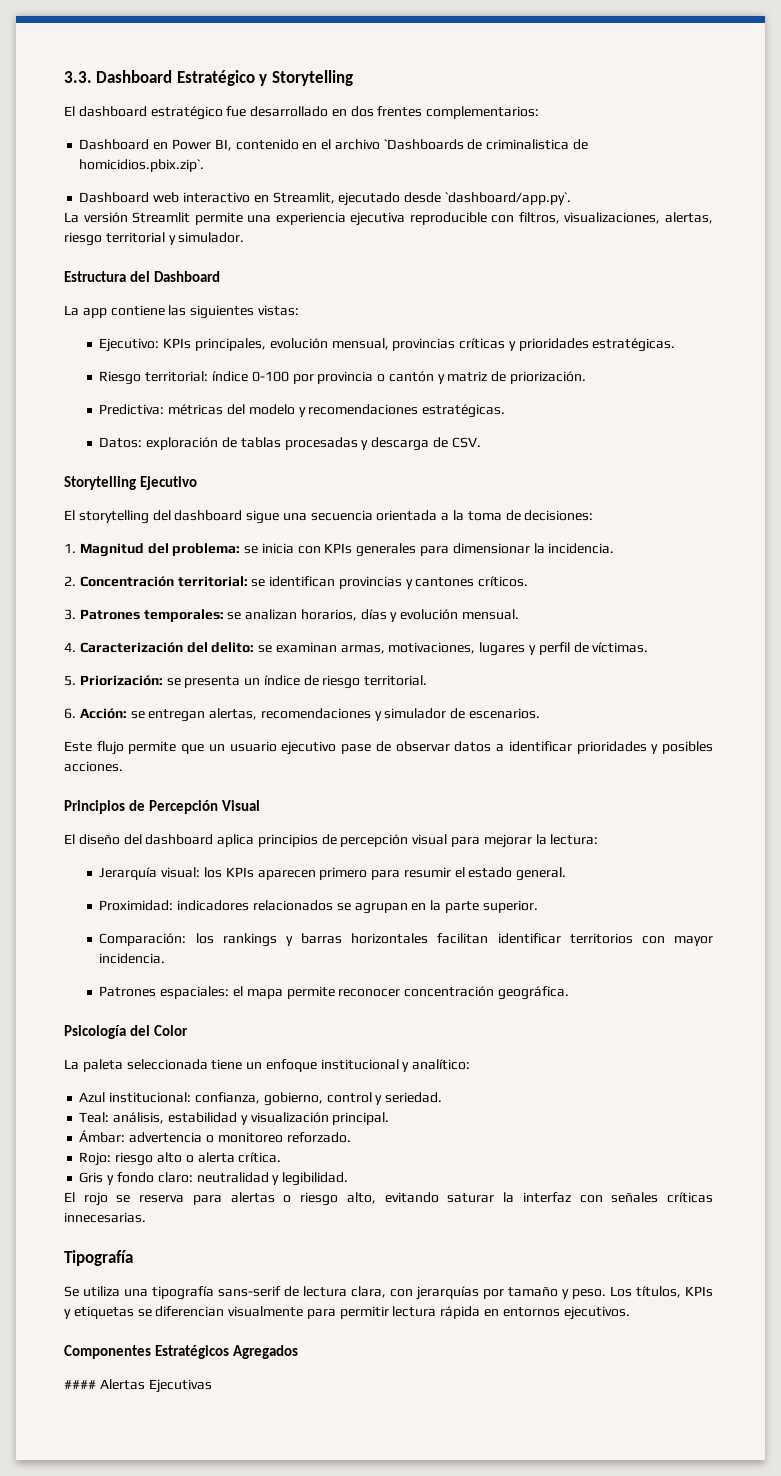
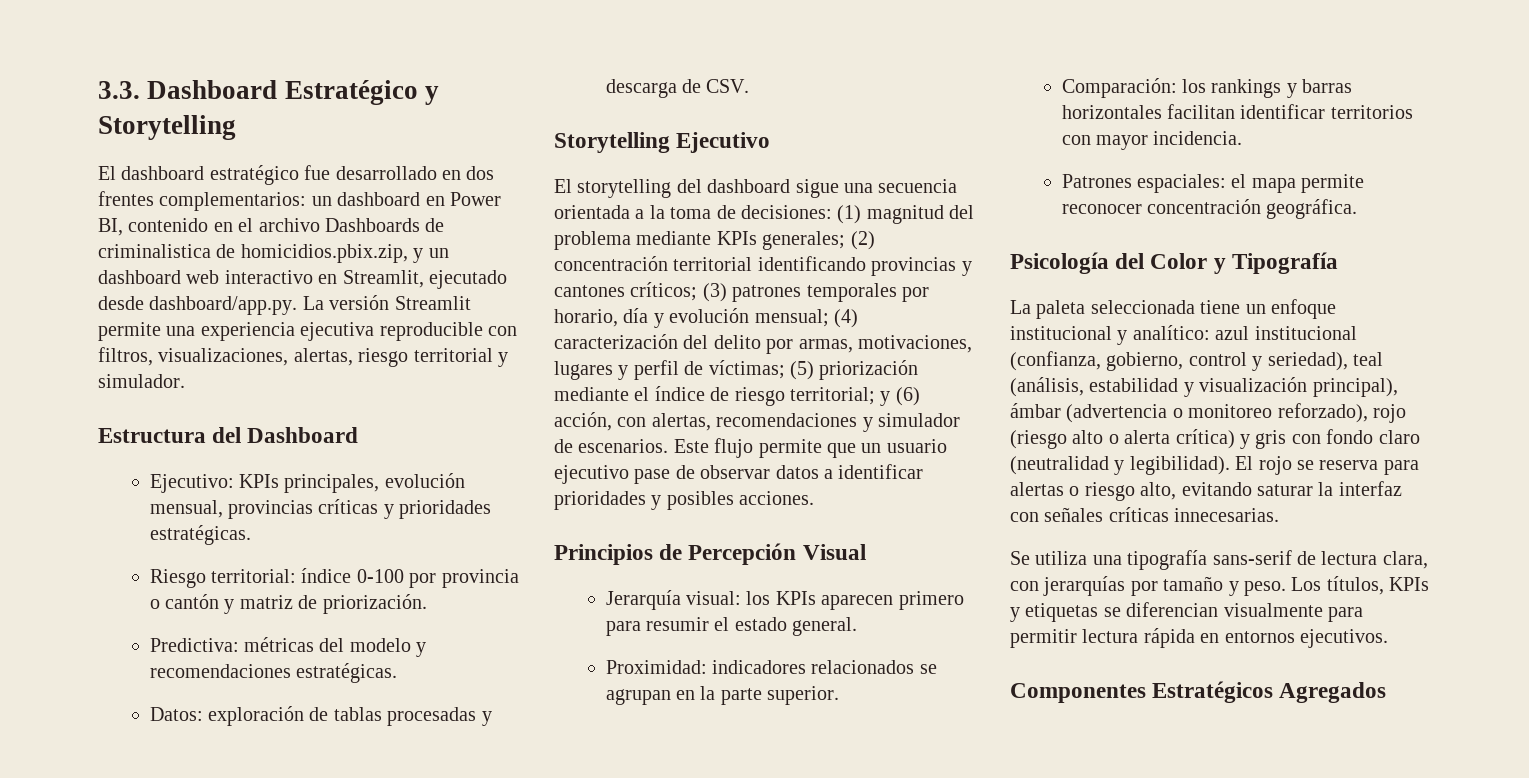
[79,139,150,150] // Dashboard -> [311,192,421,206] un dashboard
[383,139,464,150] `Dashboards -> [325,218,420,232] Dashboards
[79,159,205,172] [79,192,150,203] homicidios.pbix.zip`. // Dashboard -> [240,244,449,263] [98,270,181,284] homicidios.pbix.zip, y un dashboard
[444,192,571,205] `dashboard/app.py`. // -> [149,296,298,315] dashboard/app.py.
[64,305,299,319] // La app contiene las siguientes vistas: -> (359, 435) none
[64,543,615,557] [64,576,529,589] [64,609,520,622] [64,642,337,653] // 1. Magnitud del problema: se inicia con KPIs generales para dimensionar la incidencia. // 2. Concentración territorial: se identifican provincias y cantones críticos. // 3. Patrones temporales: se analizan horarios, días y evolución mensual. // 4. Caracterización del delito: se examinan -> [837,205,975,224] [554,231,875,250] [554,256,972,276] [554,282,929,302] [554,308,858,328] [554,334,794,354] (1) magnitud del problema mediante KPIs generales; (2) concentración territorial identificando provincias y cantones críticos; (3) patrones temporales por horario, día y evolución mensual; (4) caracterización del delito por
[592,642,649,653] [64,675,428,689] [64,708,206,722] víctimas. // 5. Priorización: se presenta un índice de riesgo territorial. // 6. Acción: se entregan -> [708,360,919,380] [554,386,920,406] [554,412,647,431] víctimas; (5) priorización mediante el índice de riesgo territorial; y (6) acción, con
(541, 713) // -> (669, 446) none
[64,834,599,848] // El diseño del dashboard aplica principios de percepción visual para mejorar la lectura: -> (866, 552) none
(189, 1030) none -> [1213,252,1338,274] y Tipografía
[79,1092,443,1106] [79,1112,390,1125] [79,1130,351,1143] [79,1152,282,1166] [79,1172,349,1186] // Azul institucional: confianza, gobierno, control y seriedad. // Teal: análisis, estabilidad y visualización principal. // Ámbar: advertencia o monitoreo reforzado. // Rojo: riesgo alto o alerta crítica. // Gris y fondo claro: neutralidad y legibilidad. // -> [1215,326,1357,340] [1010,351,1383,371] [1010,377,1398,397] [1010,403,1406,423] [1010,429,1420,449] [1010,456,1230,475] azul institucional (confianza, gobierno, control y seriedad), teal (análisis, estabilidad y visualización principal), ámbar (advertencia o monitoreo reforzado), rojo (riesgo alto o alerta crítica) y gris con fondo claro (neutralidad y legibilidad).
[64,1250,133,1266] // Tipografía -> (1280, 515) none
[64,1379,212,1393] // #### Alertas Ejecutivas -> (1387, 692) none

